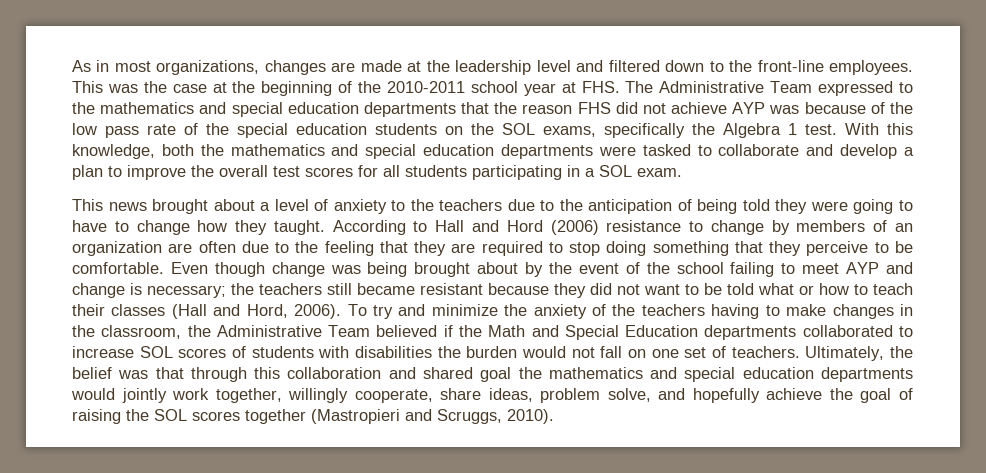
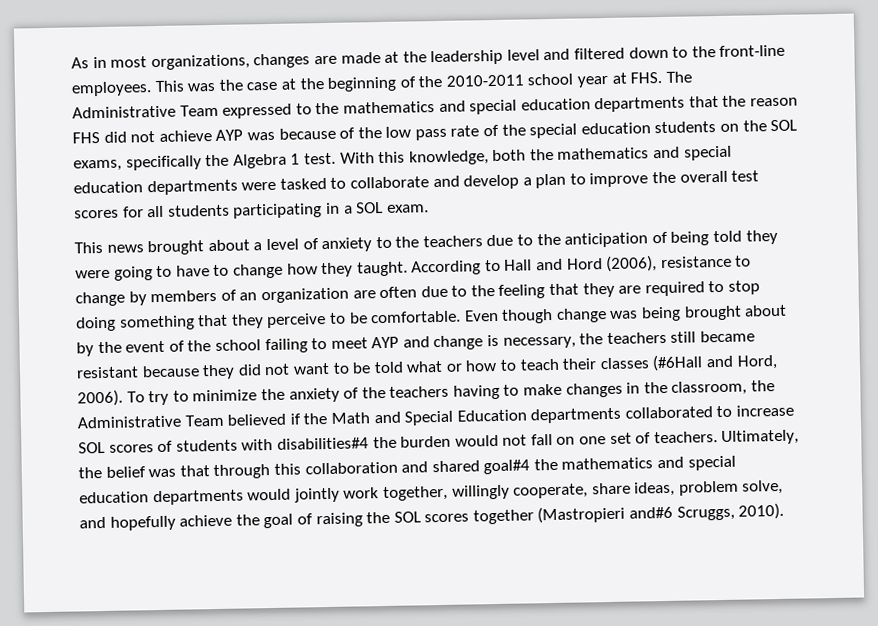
[550,220,599,235] (2006) -> [606,255,658,273] (2006),
[147,285,226,298] necessary; -> [502,336,576,349] necessary,
[171,304,207,319] (Hall -> [652,354,704,372] (#6Hall
[398,304,426,316] and -> [172,390,189,402] to
[355,346,432,358] disabilities -> [276,437,369,450] disabilities#4
[480,367,512,382] goal -> [483,459,531,475] goal#4
[405,409,432,421] and -> [629,506,674,519] and#6

